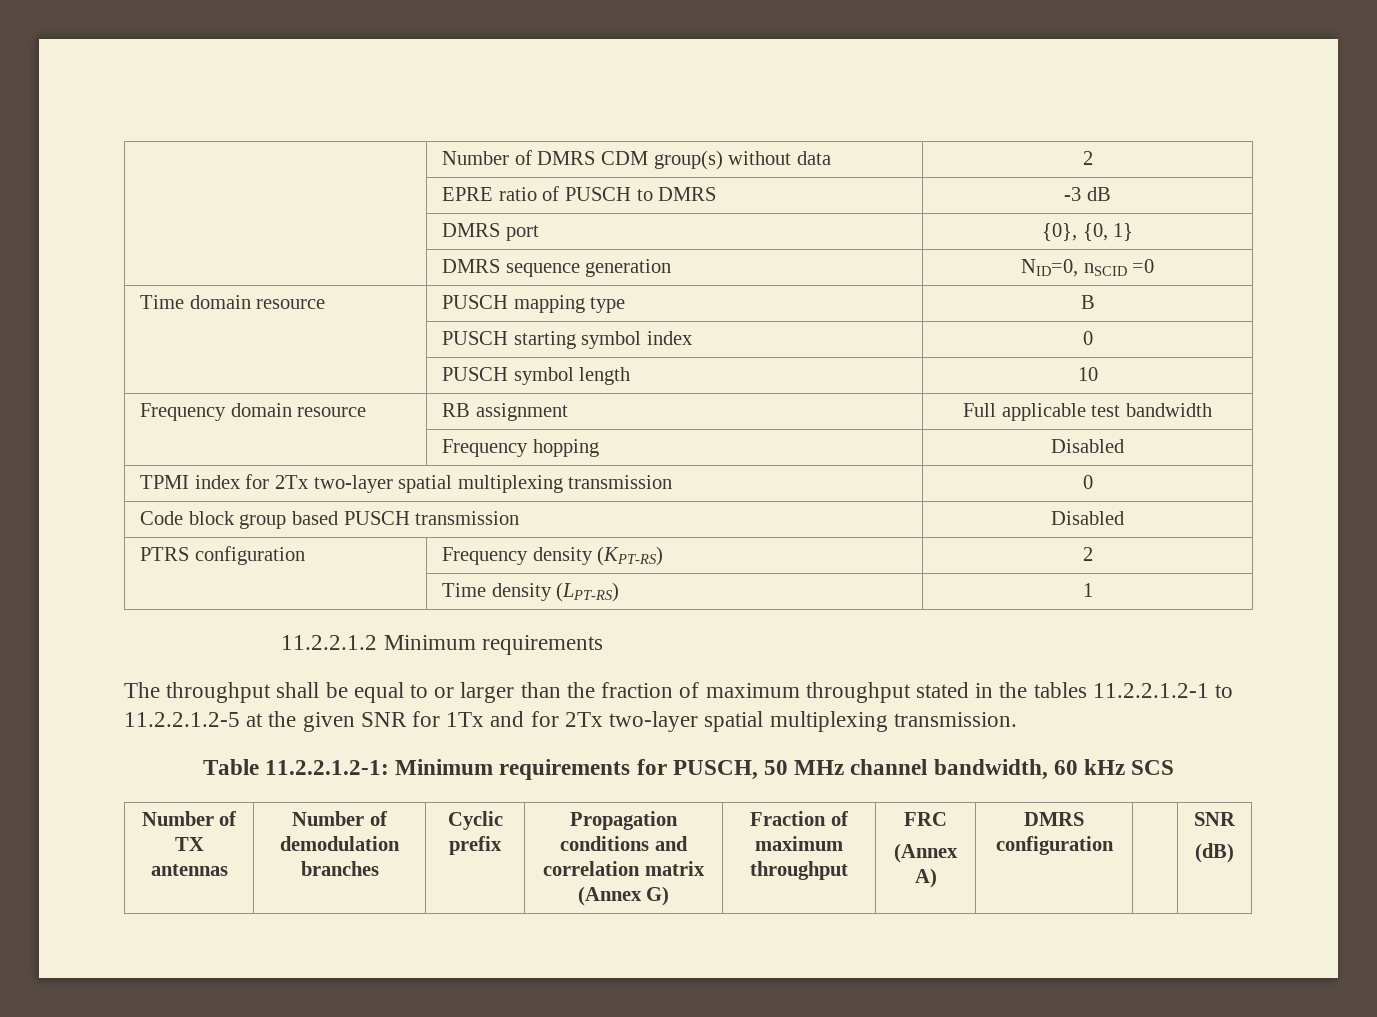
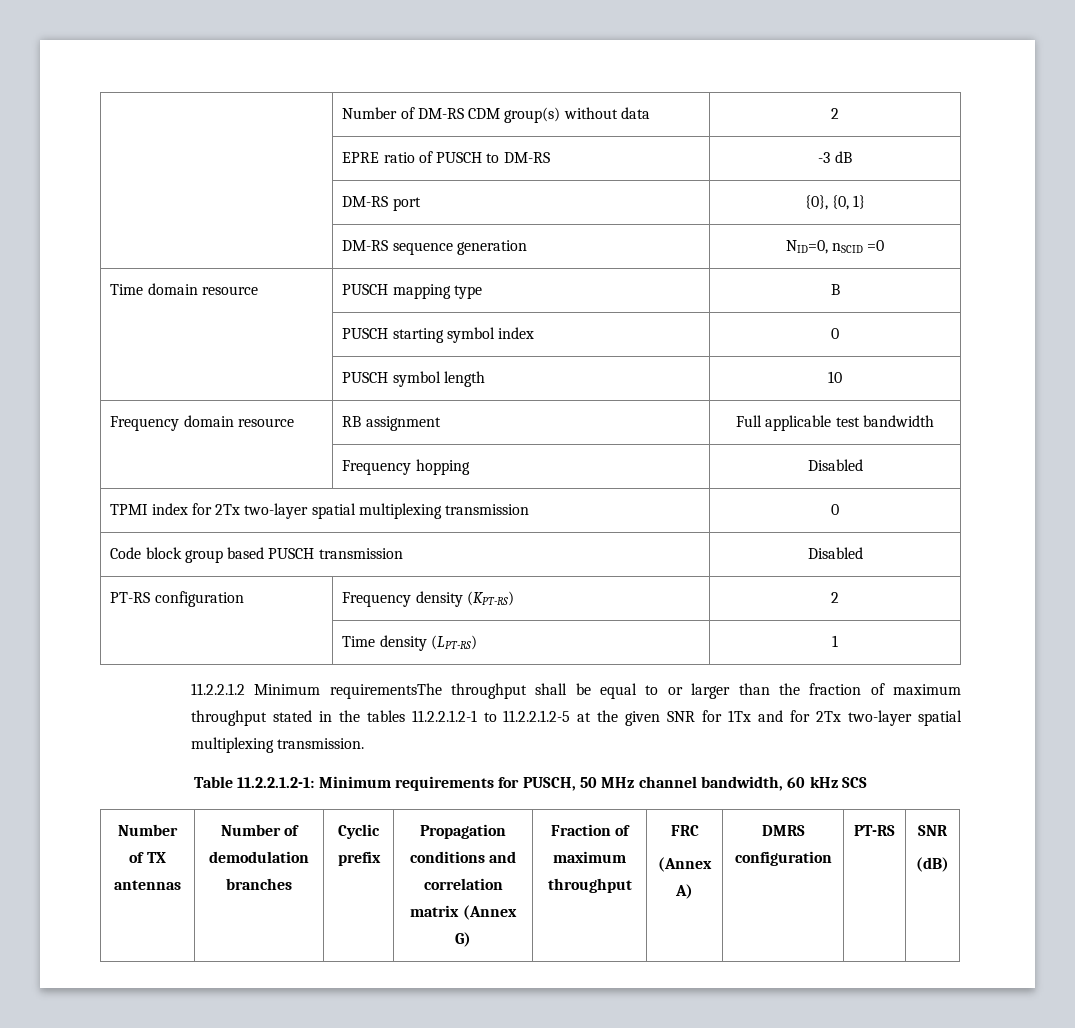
[442,150,596,165] | Number of DMRS -> [342,107,464,119] | Number of DM-RS
[658,187,717,201] DMRS -> [503,152,550,163] DM-RS
[442,223,501,237] DMRS -> [342,196,389,207] DM-RS
[442,259,501,273] DMRS -> [342,240,389,251] DM-RS
[140,547,190,561] PTRS -> [110,592,151,603] PT-RS
[481,635,603,655] [124,682,160,698] requirements // The -> [329,683,442,699] requirementsThe
(1114, 845) none -> [854,825,895,836] PT-RS

